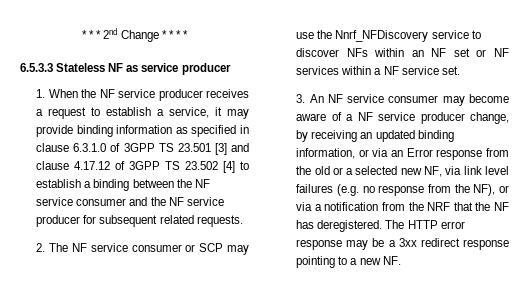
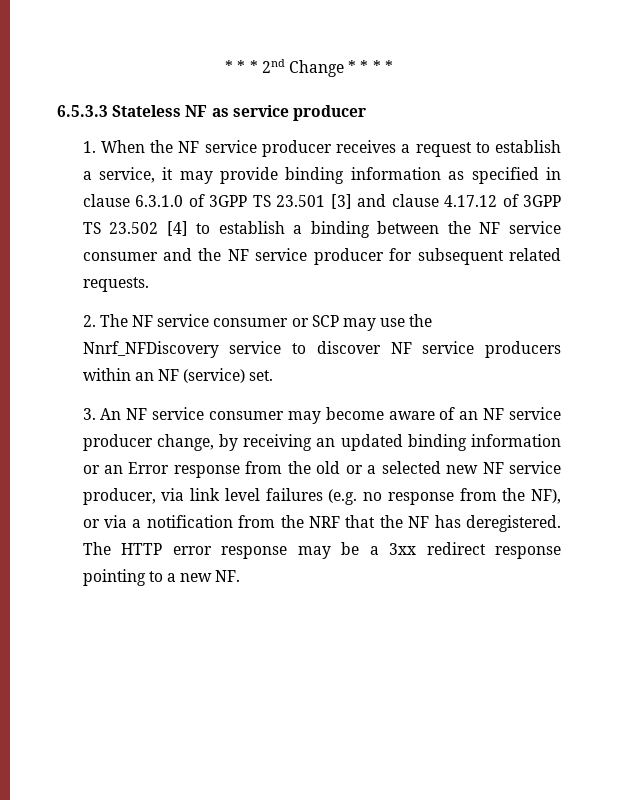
[346,48,509,57] [296,66,439,75] NFs within an NF set or NF services within a NF service -> [390,341,561,358] [82,368,246,383] NF service producers within an NF (service)
[346,114,354,121] a -> [459,411,479,420] an
[296,148,389,159] information, or via -> [471,434,561,447] [82,465,100,474] information or
[424,166,443,177] NF, -> [482,461,561,474] [82,488,156,505] NF service producer,

